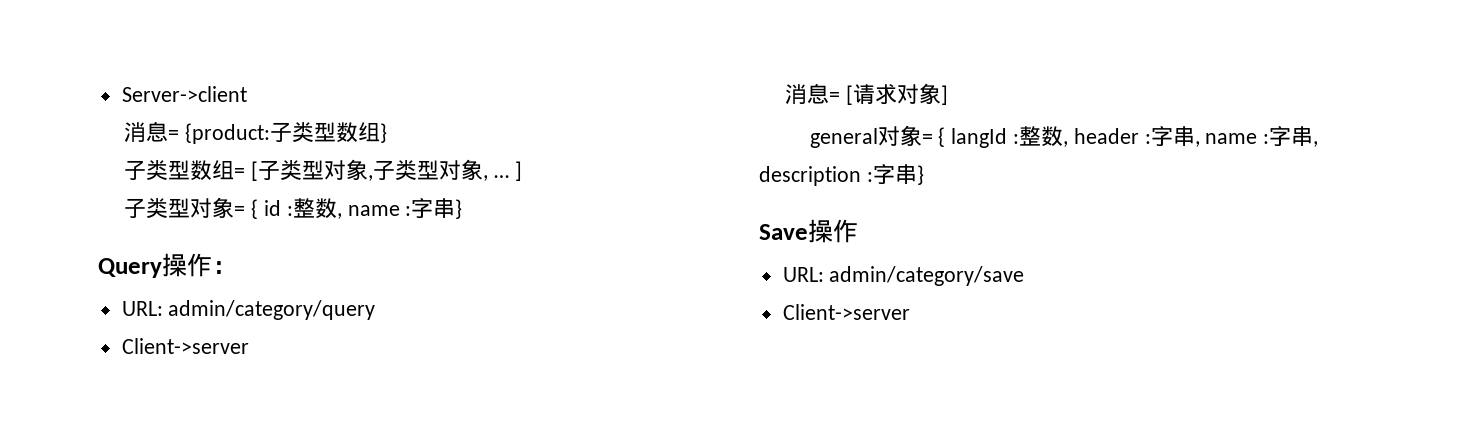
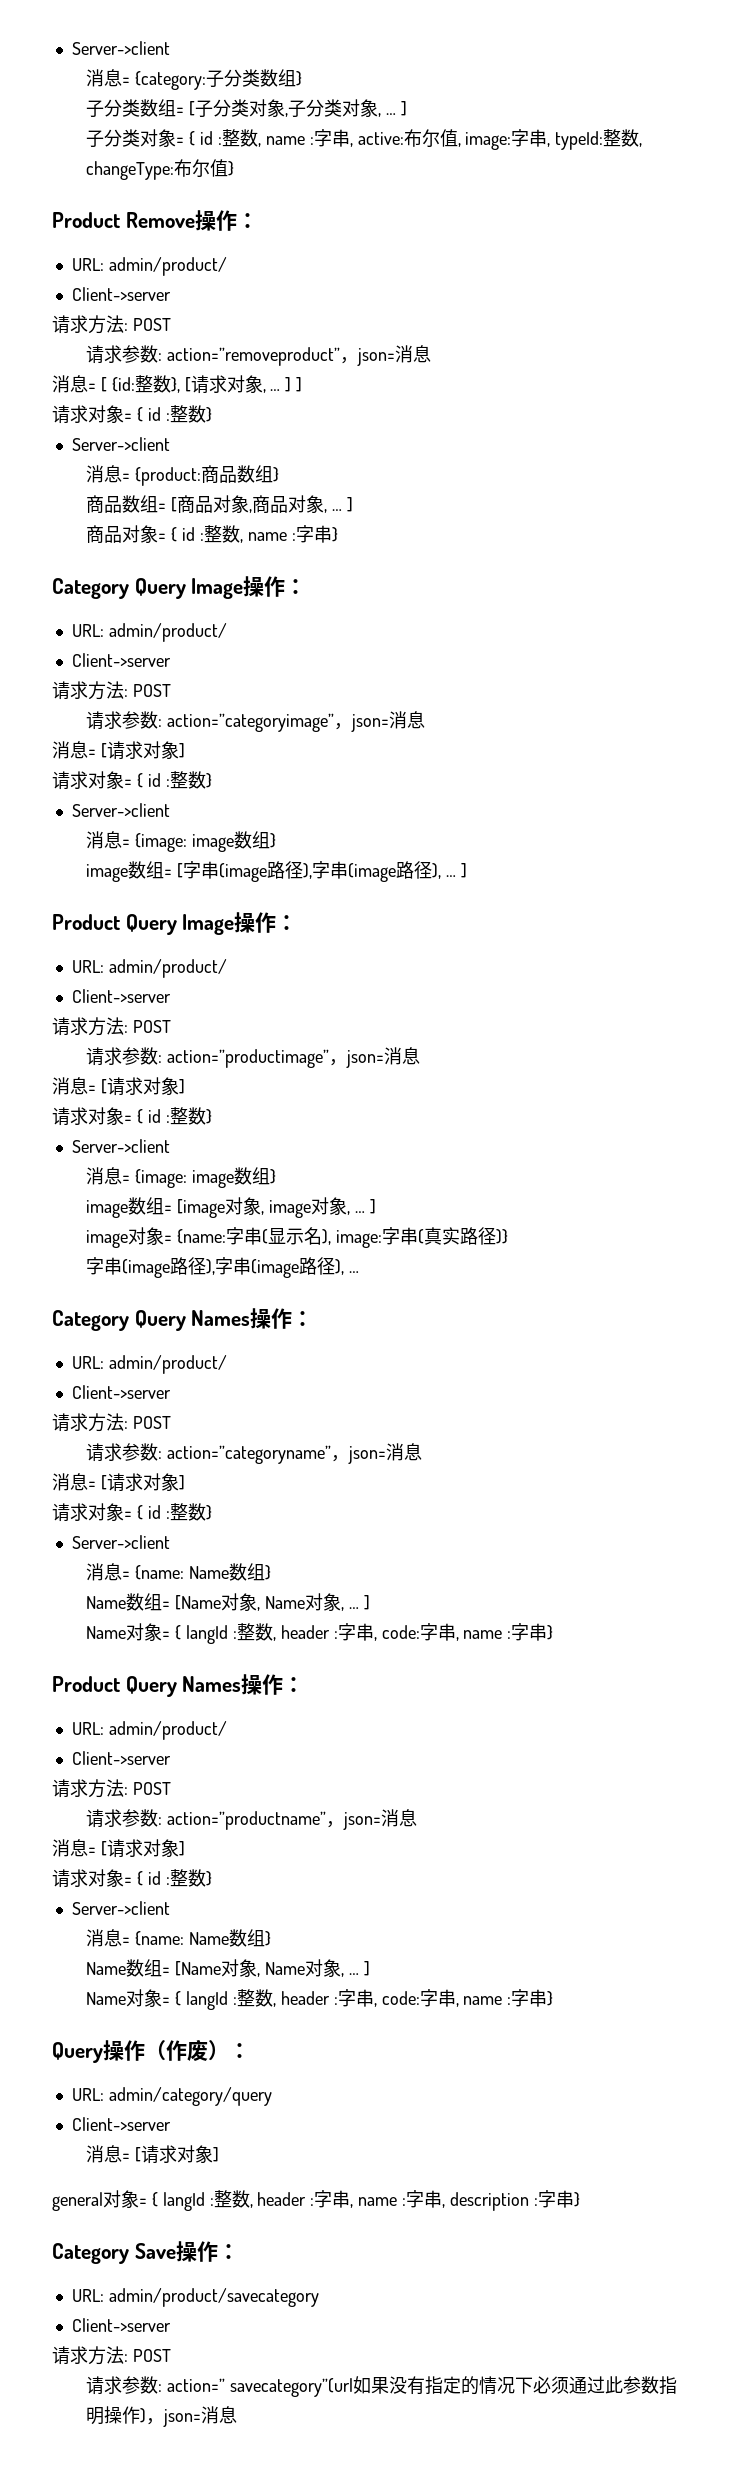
[121,86,247,102] [124,121,337,144] Server->client // 消息= {product:子类型 -> [71,41,170,55] [86,69,261,90] Server->client // 消息= {category:子分类
[146,160,191,180] 类型 -> [104,99,141,117] 分类
[280,160,325,180] 类型 -> [213,99,250,117] 分类
[395,160,440,180] 类型 -> [306,99,343,117] 分类
[146,198,191,218] 类型 -> [104,129,643,150] [86,159,235,180] [52,210,258,231] [71,257,227,276] [71,287,171,301] [52,315,171,334] [86,345,432,366] [52,375,303,394] [52,405,212,424] [71,437,170,451] [86,465,280,486] [86,495,354,513] [86,525,123,543] 分类对象= { id :整数, name :字串, active:布尔值, image:字串, typeId:整数, changeType:布尔值} // Product Remove操作： // URL: admin/product/ // Client->server // 请求方法: POST // 请求参数: action=”removeproduct”，json=消息 // 消息= [ {id:整数}, [请求对象, … ] ] // 请求对象= { id :整数} // Server->client // 消息= {product:商品数组} // 商品数组= [商品对象,商品对象, … ] // 商品
(463, 209) none -> [52,576,307,599] [71,623,227,642] [71,653,171,667] [52,681,171,700] [86,711,426,732] [52,741,185,760] [52,771,212,790] [71,803,170,817] [86,831,277,852] [86,861,468,882] [52,912,298,935] [71,959,227,978] [71,989,171,1003] [52,1017,171,1036] [86,1047,421,1068] [52,1077,185,1096] [52,1107,212,1126] [71,1139,170,1153] [86,1167,277,1188] [86,1197,376,1218] [86,1227,509,1248] [86,1257,360,1278] [52,1308,314,1331] [71,1355,227,1374] [71,1385,171,1399] [52,1413,171,1432] [86,1443,423,1464] [52,1473,185,1492] [52,1503,212,1522] [71,1535,170,1549] [86,1563,272,1581] [86,1593,370,1611] [86,1623,554,1644] [52,1674,305,1697] [71,1721,227,1740] [71,1751,171,1765] [52,1779,171,1798] [86,1809,418,1830] [52,1839,185,1858] [52,1869,212,1888] [71,1901,170,1915] [86,1929,272,1947] [86,1959,370,1977] [86,1989,554,2010] // Category Query Image操作： // URL: admin/product/ // Client->server // 请求方法: POST // 请求参数: action=”categoryimage”，json=消息 // 消息= [请求对象] // 请求对象= { id :整数} // Server->client // 消息= {image: image数组} // image数组= [字串(image路径),字串(image路径), … ] // Product Query Image操作： // URL: admin/product/ // Client->server // 请求方法: POST // 请求参数: action=”productimage”，json=消息 // 消息= [请求对象] // 请求对象= { id :整数} // Server->client // 消息= {image: image数组} // image数组= [image对象, image对象, … ] // image对象= {name:字串(显示名), image:字串(真实路径)} // 字串(image路径),字串(image路径), … // Category Query Names操作： // URL: admin/product/ // Client->server // 请求方法: POST // 请求参数: action=”categoryname”，json=消息 // 消息= [请求对象] // 请求对象= { id :整数} // Server->client // 消息= {name: Name数组} // Name数组= [Name对象, Name对象, … ] // Name对象= { langId :整数, header :字串, code:字串, name :字串} // Product Query Names操作： // URL: admin/product/ // Client->server // 请求方法: POST // 请求参数: action=”productname”，json=消息 // 消息= [请求对象] // 请求对象= { id :整数} // Server->client // 消息= {name: Name数组} // Name数组= [Name对象, Name对象, … ] // Name对象= { langId :整数, header :字串, code:字串, name :字串}
(212, 265) none -> [145,2040,229,2061] （作废）
(924, 175) none -> [52,2243,129,2264] Category
[782,266,1025,286] [782,304,910,320] // URL: admin/category/save // Client->server -> [217,2244,239,2259] [71,2288,319,2307] [71,2318,171,2332] [52,2346,171,2365] [86,2376,678,2397] [86,2406,238,2427] ： // URL: admin/product/savecategory // Client->server // 请求方法: POST // 请求参数: action=” savecategory”(url如果没有指定的情况下必须通过此参数指明操作)，json=消息

